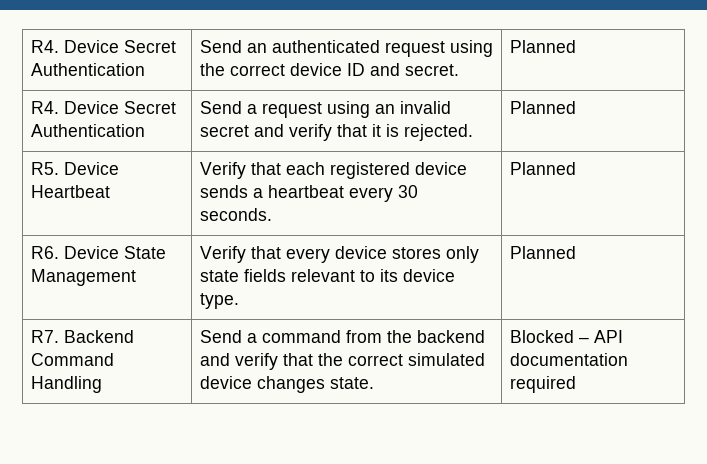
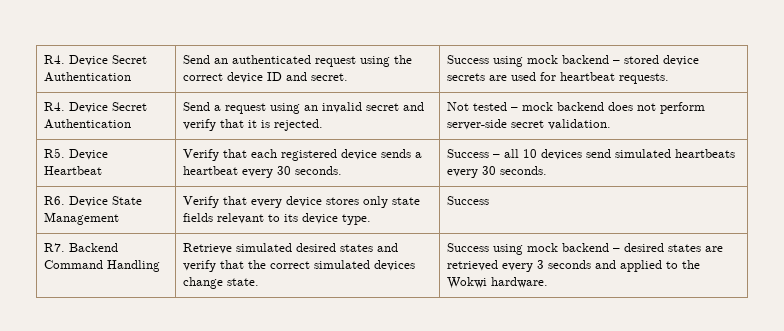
[509,40,576,53] Planned -> [446,55,699,67] [446,72,669,84] Success using mock backend – stored device secrets are used for heartbeat requests.
[509,101,576,114] Planned -> [446,102,705,114] [446,119,611,130] Not tested – mock backend does not perform server-side secret validation.
[509,162,576,175] Planned -> [446,149,735,160] [446,166,547,178] Success – all 10 devices send simulated heartbeats every 30 seconds.
[509,246,576,259] Planned -> [446,196,489,205] Success
[199,330,485,343] Send a command from the backend -> [182,243,373,254] Retrieve simulated desired states
[199,376,325,393] device changes -> [373,260,415,271] [182,277,223,289] devices change
[509,330,623,343] [509,353,628,366] [509,376,576,393] Blocked – API documentation required -> [446,243,723,255] [446,260,700,272] [446,277,548,289] Success using mock backend – desired states are retrieved every 3 seconds and applied to the Wokwi hardware.

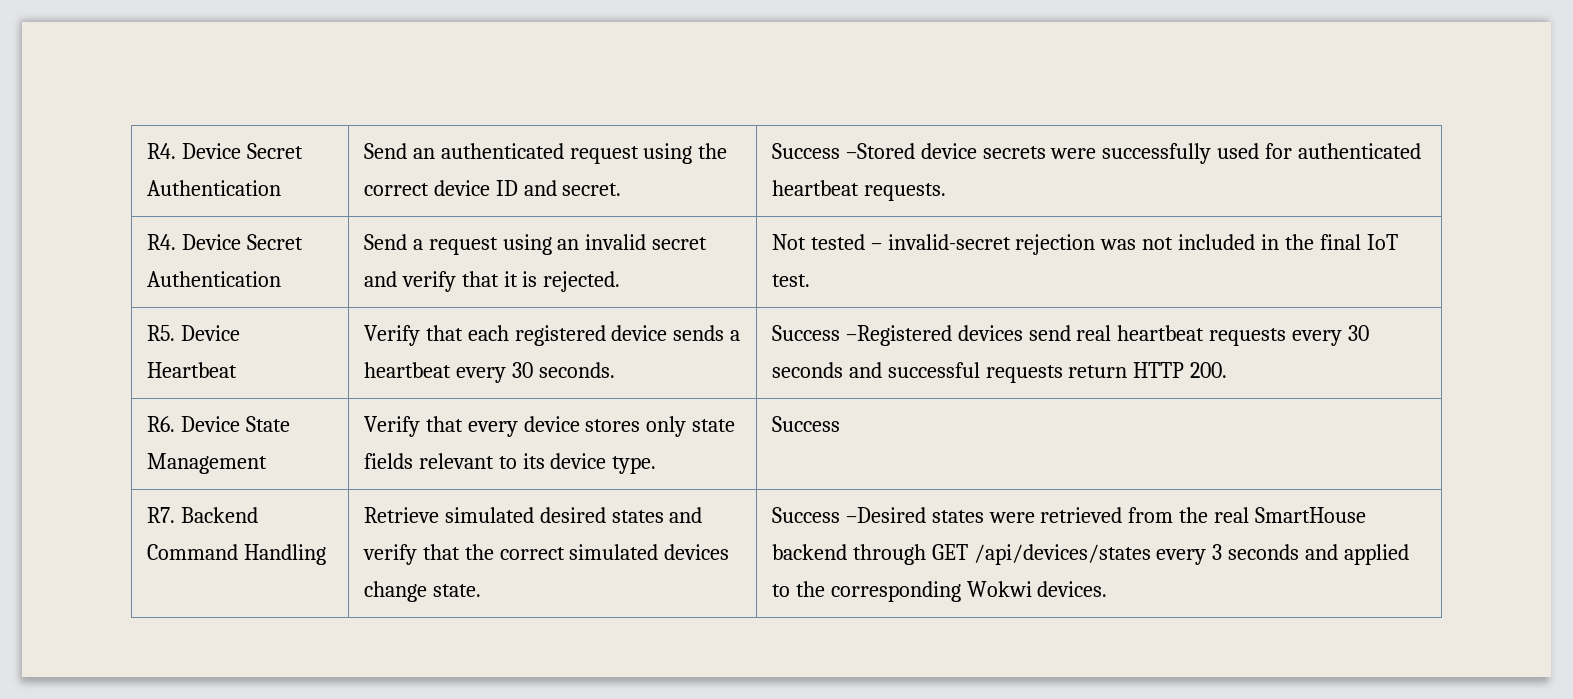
[492,55,699,67] [446,73,507,81] using mock backend – stored device secrets are -> [845,143,1212,164] –Stored device secrets were successfully
(556, 76) none -> [1298,143,1422,159] authenticated
[521,102,705,114] [446,119,611,130] mock backend does not perform server-side secret validation. -> [887,234,1399,255] [771,274,810,287] invalid-secret rejection was not included in the final IoT test.
[492,149,735,160] [446,166,547,178] – all 10 devices send simulated heartbeats every 30 seconds. -> [845,325,1370,346] [771,362,1228,383] –Registered devices send real heartbeat requests every 30 seconds and successful requests return HTTP 200.
[492,243,723,255] [446,260,498,271] using mock backend – desired states are retrieved -> [845,507,1367,523] [771,544,1151,565] –Desired states were retrieved from the real SmartHouse backend through GET /api/devices/states
[446,277,548,289] Wokwi hardware. -> [830,581,1108,602] corresponding Wokwi devices.

